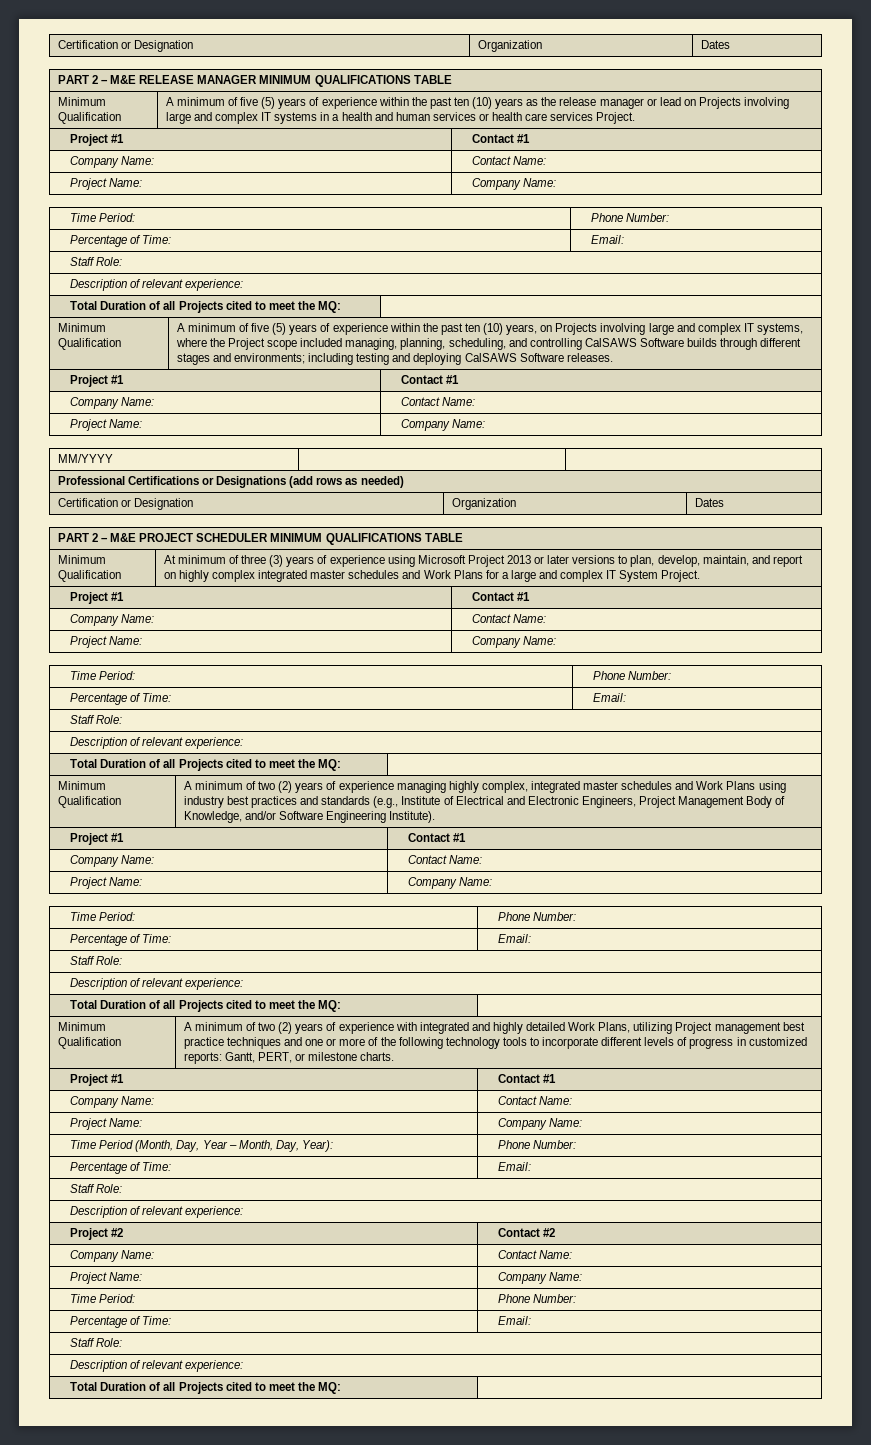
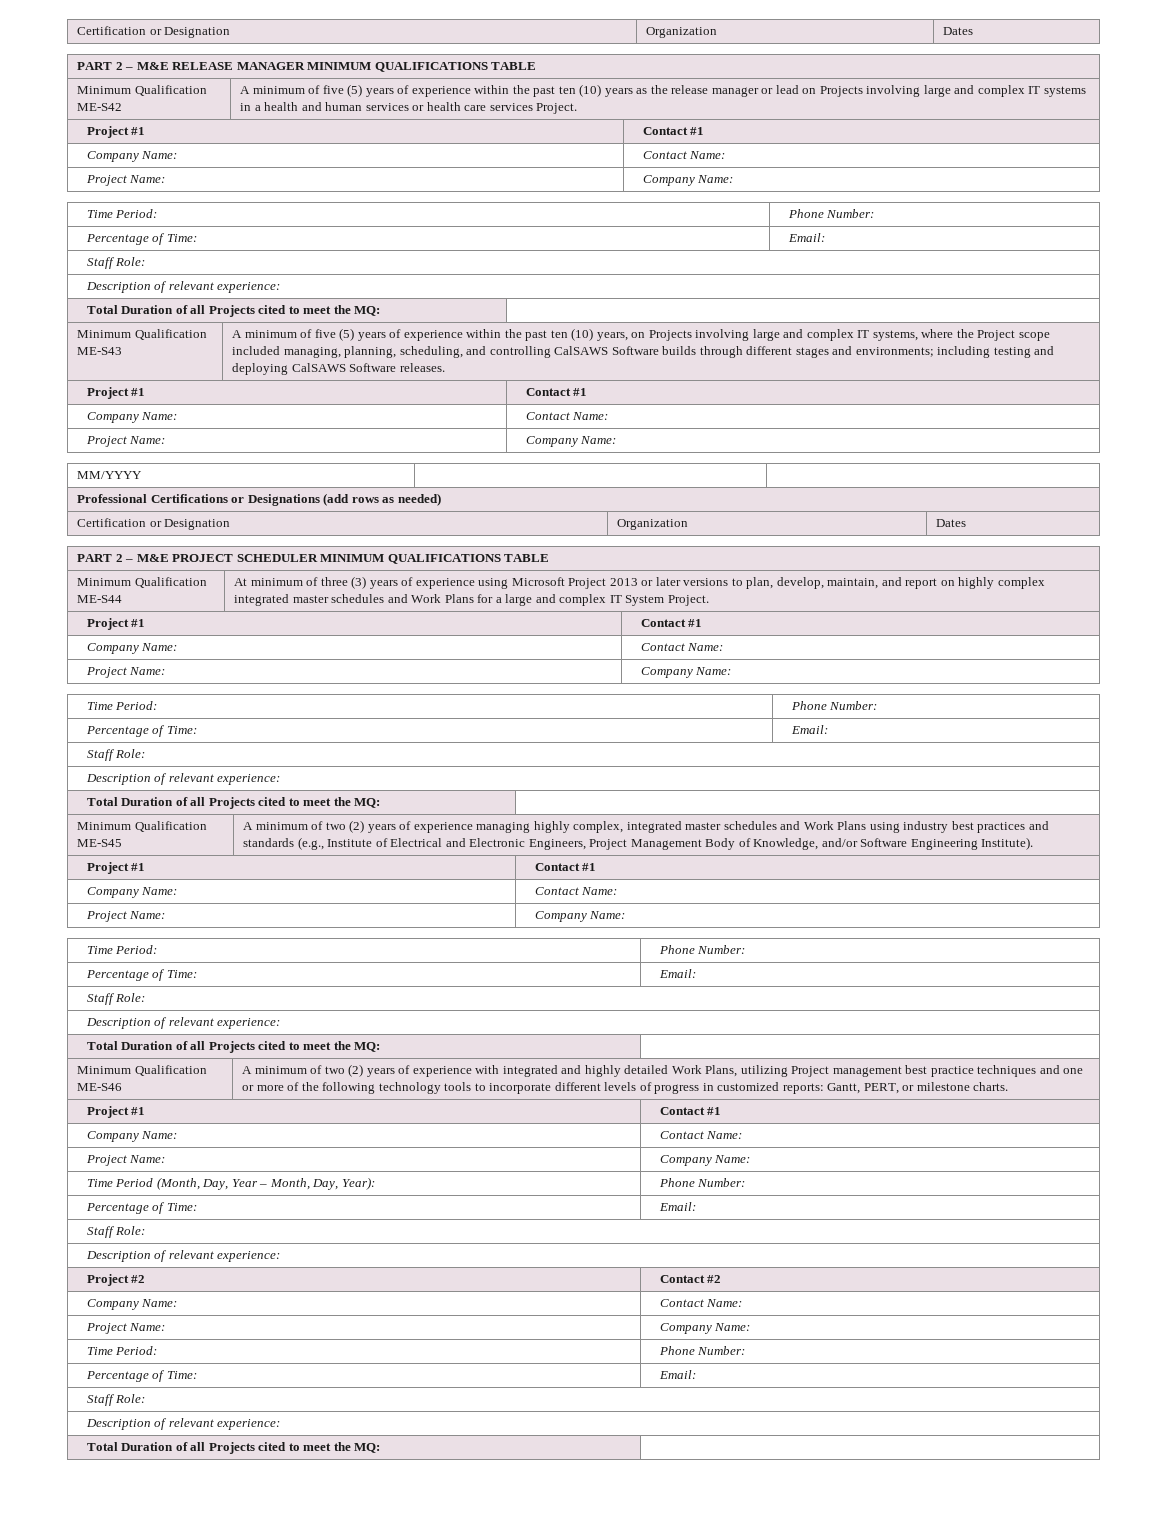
(121, 118) none -> [77,103,123,111] ME-S42
(121, 344) none -> [77,347,123,355] ME-S43
(121, 576) none -> [77,595,123,603] ME-S44
(121, 802) none -> [77,839,123,847] ME-S45
(121, 1043) none -> [77,1083,123,1091] ME-S46

